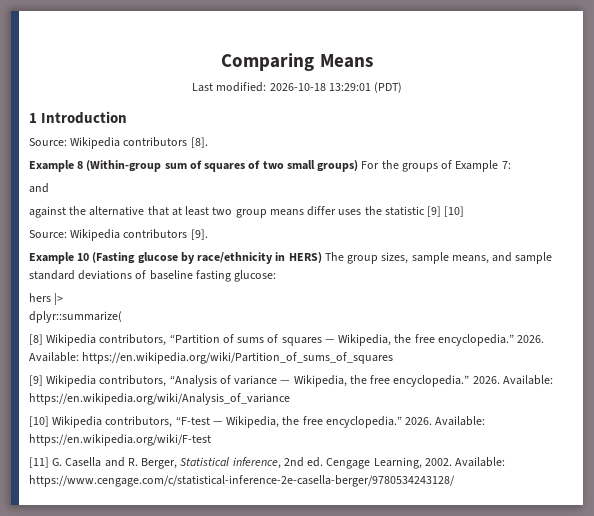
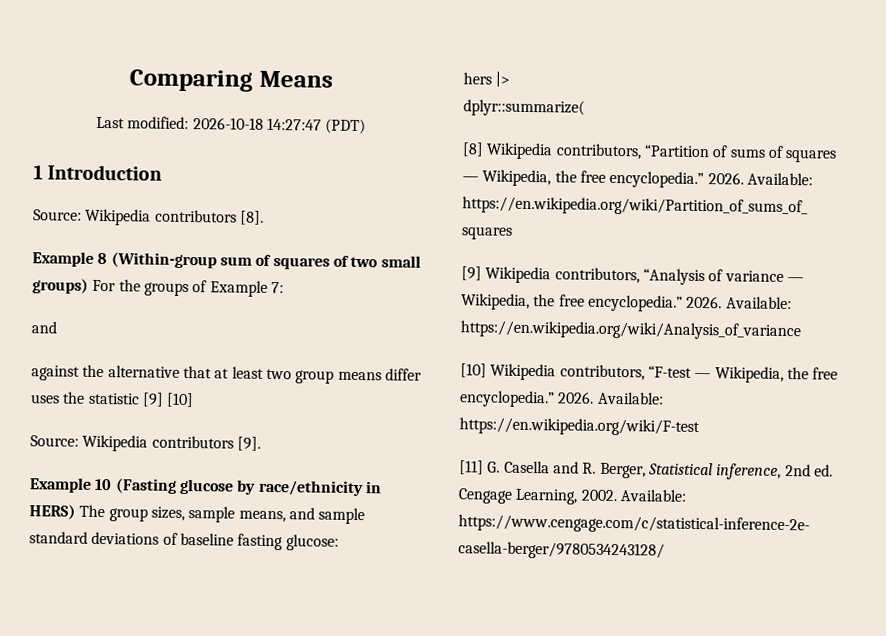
[328,83,371,91] 13:29:01 -> [266,117,322,131] 14:27:47

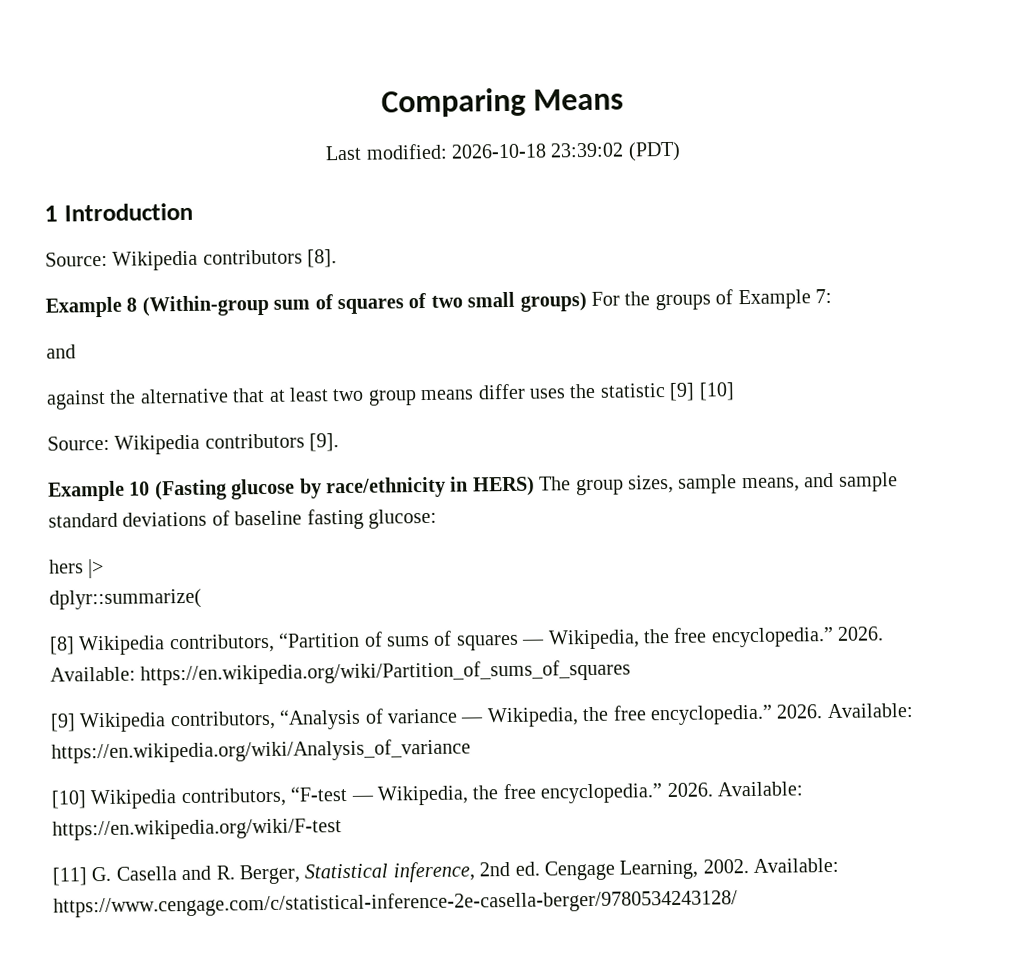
[266,117,322,131] 14:27:47 -> [550,142,625,158] 23:39:02

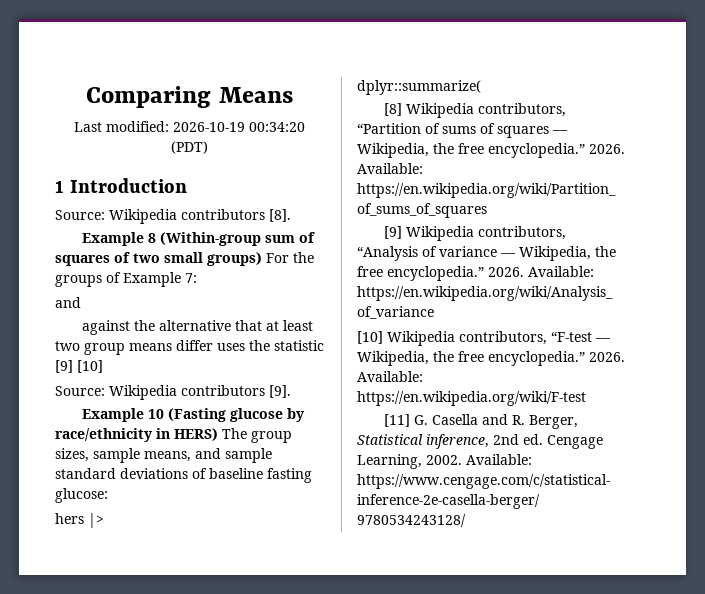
[450,142,625,159] 2026-10-18 23:39:02 -> [173,122,305,132] 2026-10-19 00:34:20

